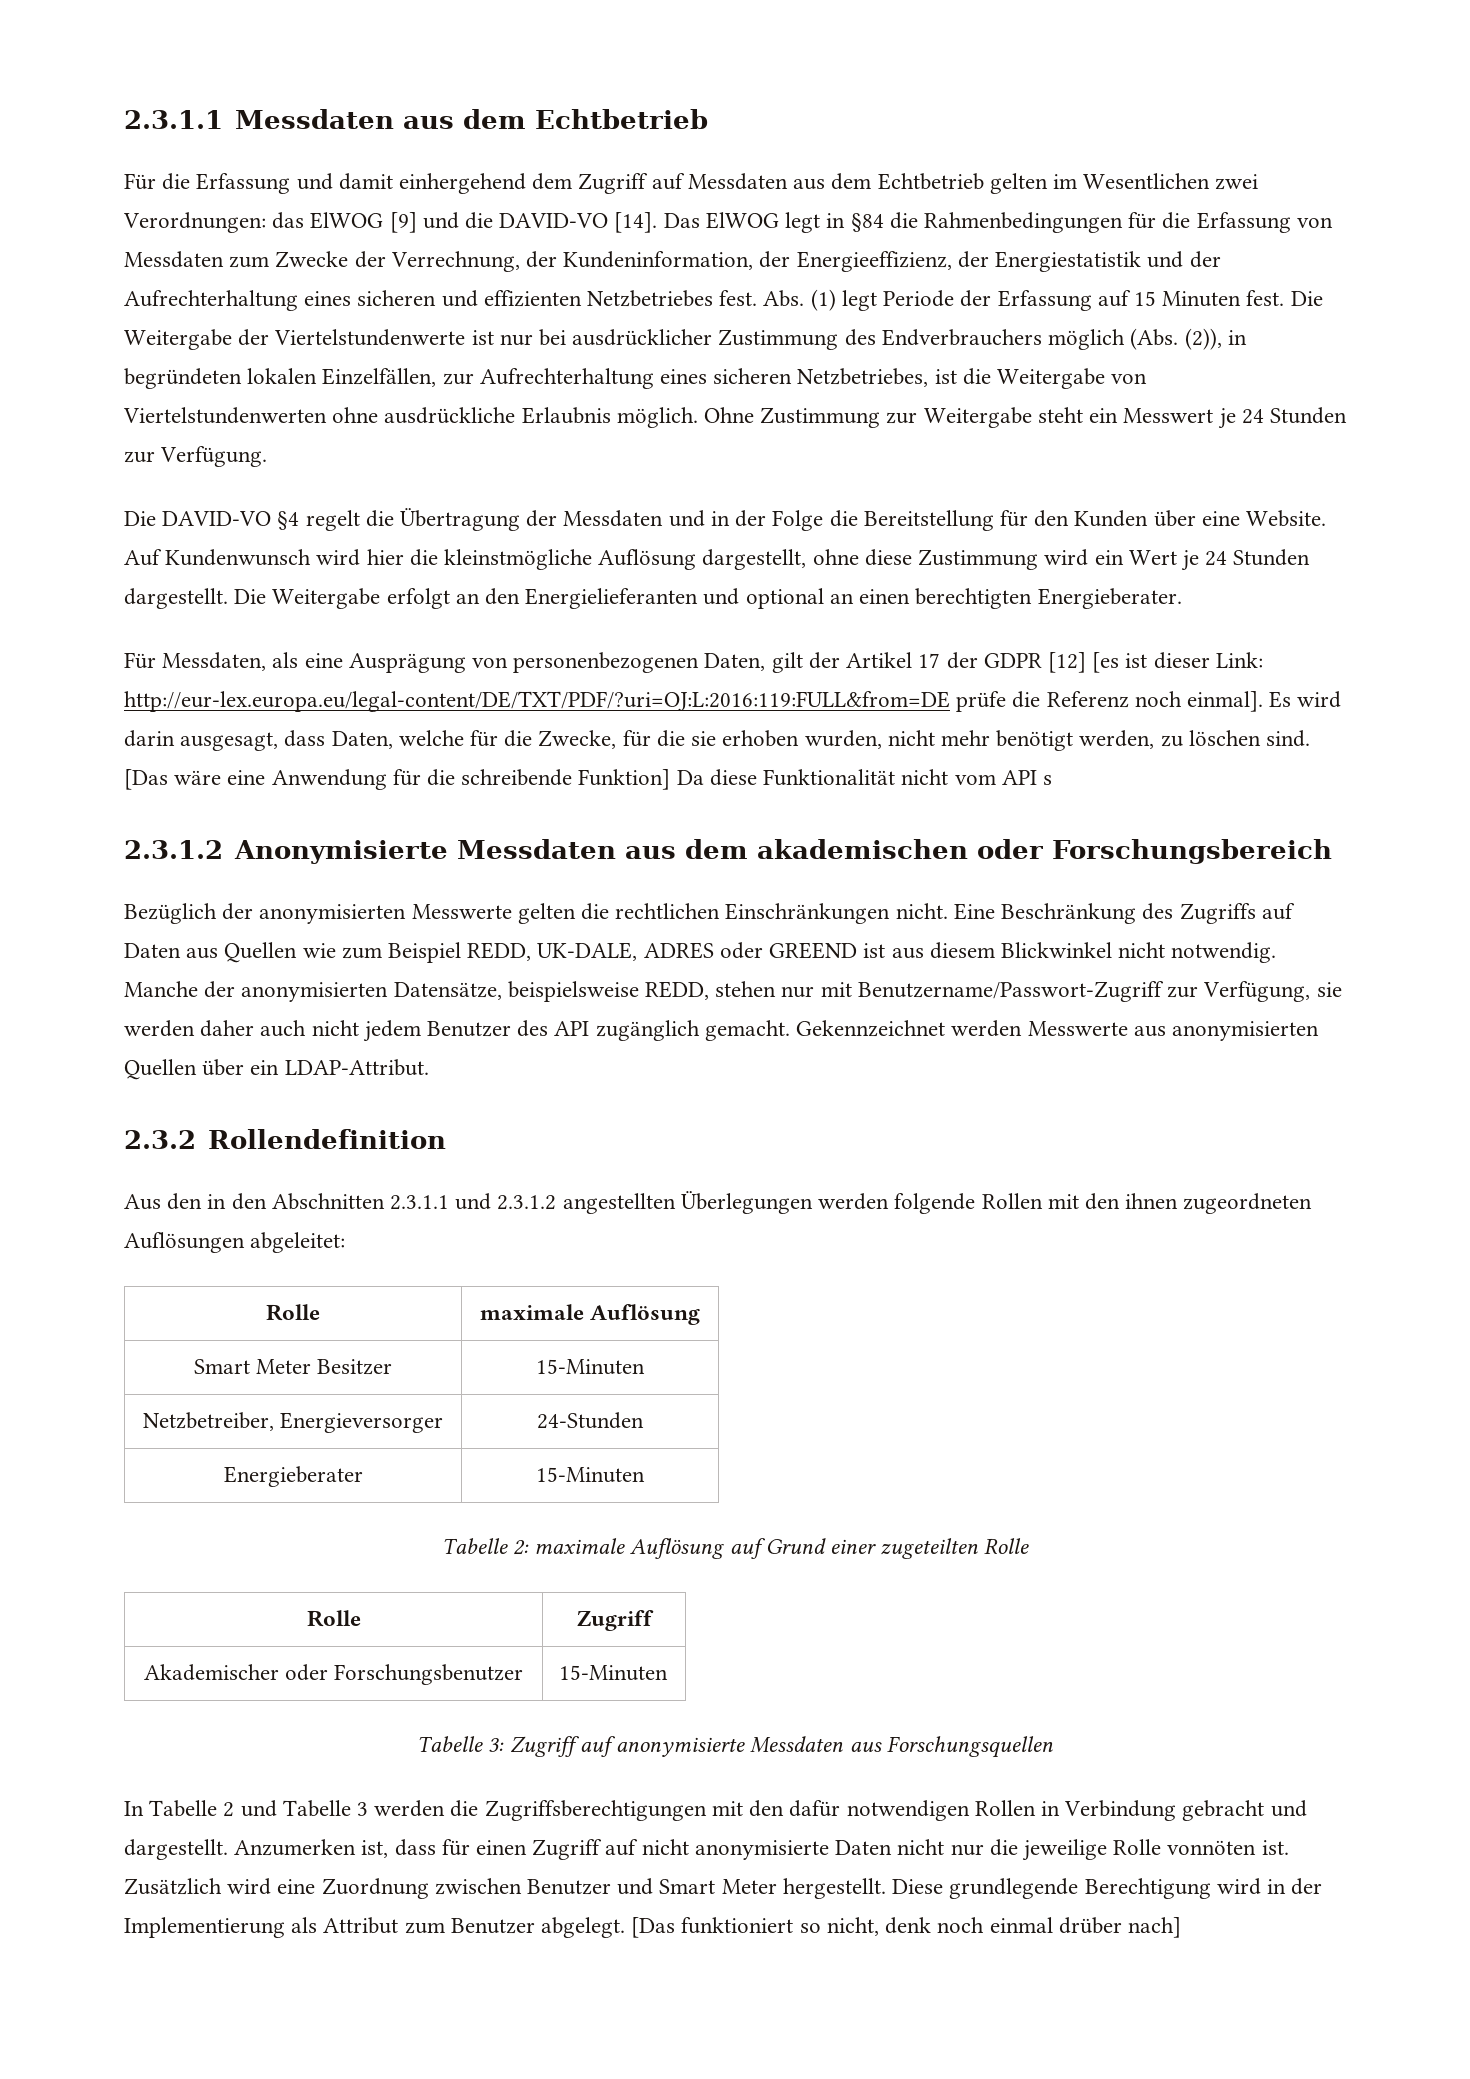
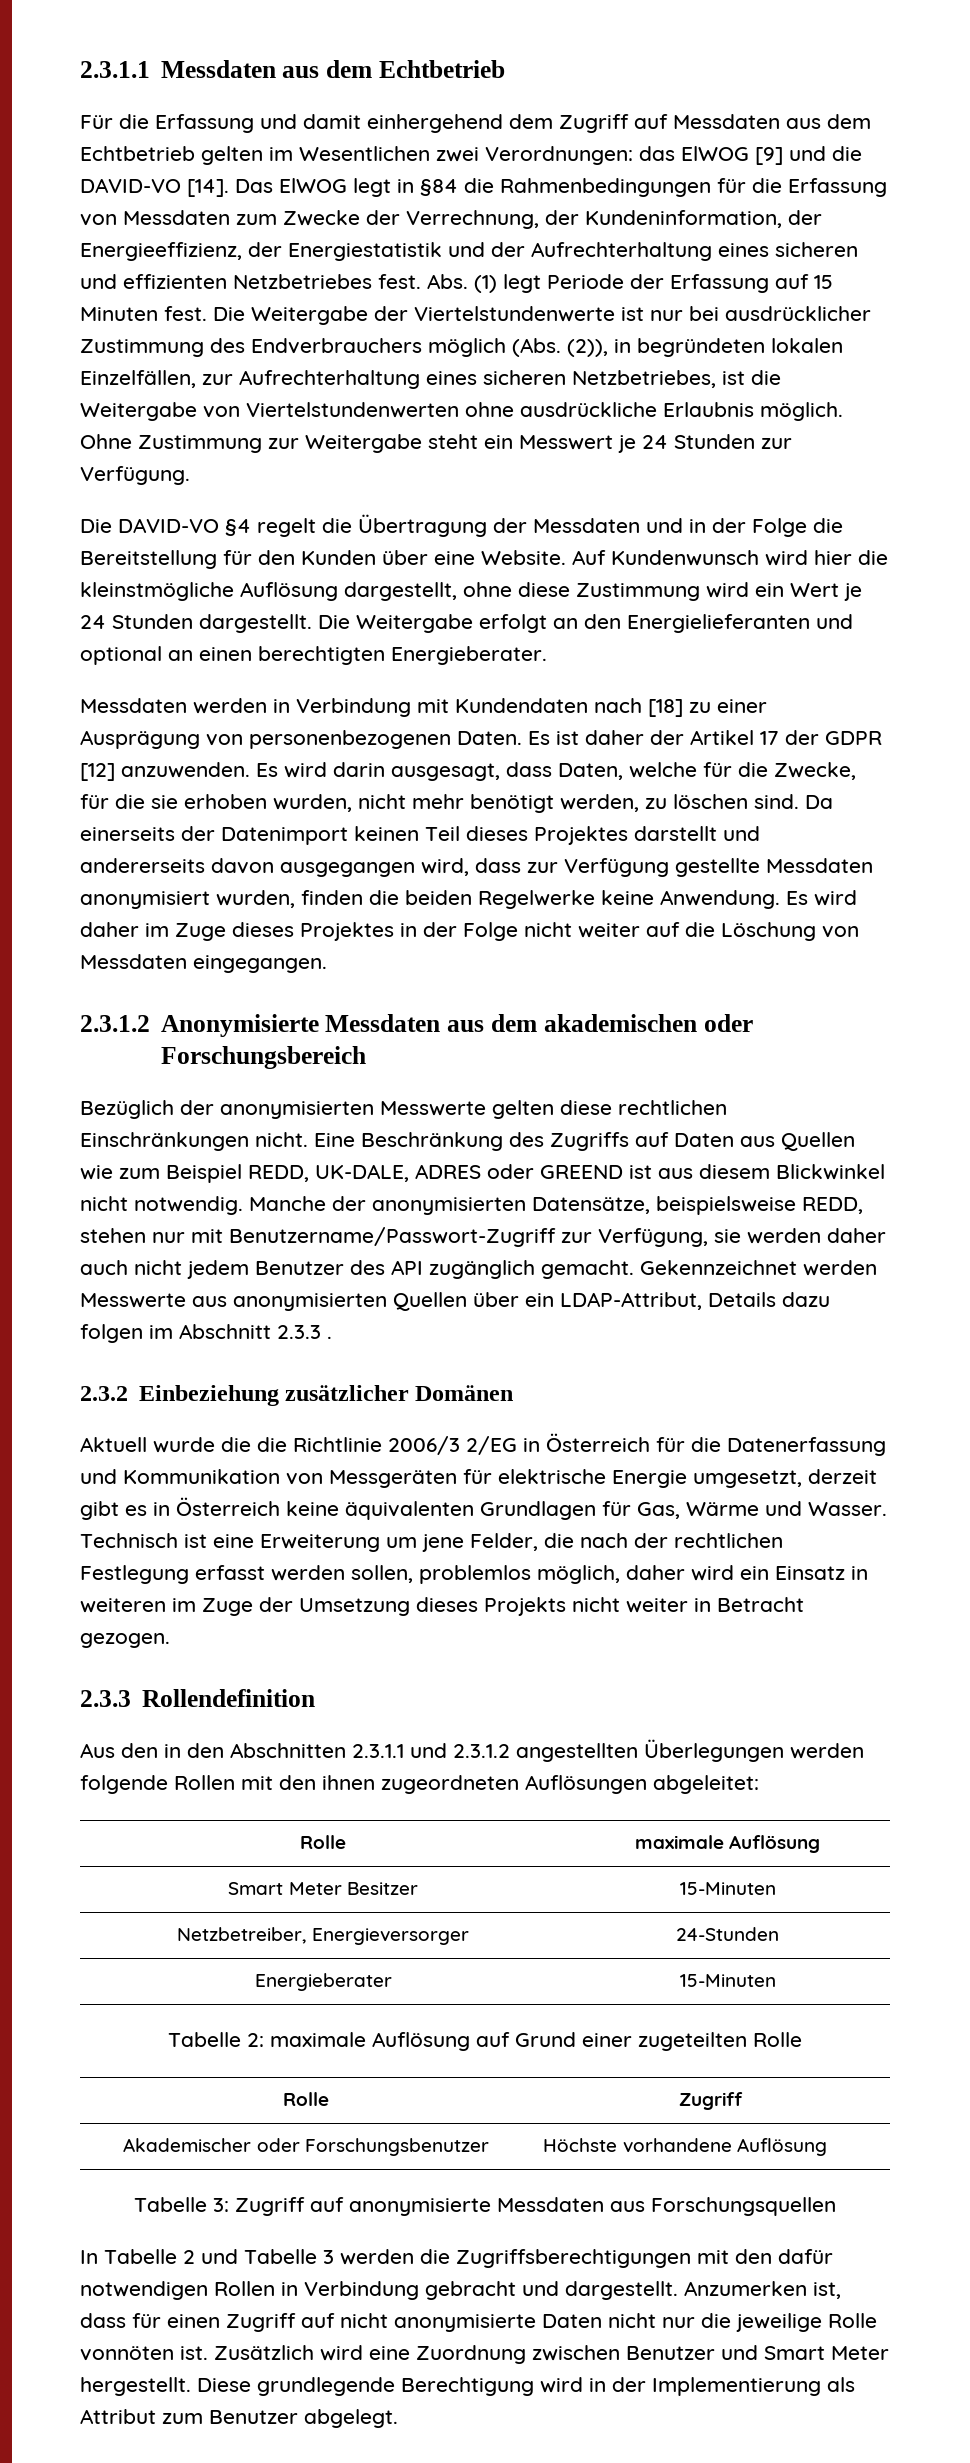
[124,652,803,673] Für Messdaten, als eine Ausprägung von personenbezogenen Daten, gilt -> [80,698,767,717] [80,730,644,749] Messdaten werden in Verbindung mit Kundendaten nach [18] zu einer Ausprägung von personenbezogenen Daten. Es ist daher
[1092,652,1263,673] [124,691,1264,712] [es ist dieser Link: http://eur-lex.europa.eu/legal-content/DE/TXT/PDF/?uri=OJ:L:2016:119:FULL&from=DE prüfe die Referenz noch einmal]. -> [121,762,250,778] anzuwenden.
[124,769,1052,790] [Das wäre eine Anwendung für die schreibende Funktion] Da diese Funktionalität nicht vom API s -> [805,795,833,809] [80,826,760,845] [80,858,873,877] [80,890,857,909] [80,922,859,941] [80,954,327,973] Da einerseits der Datenimport keinen Teil dieses Projektes darstellt und andererseits davon ausgegangen wird, dass zur Verfügung gestellte Messdaten anonymisiert wurden, finden die beiden Regelwerke keine Anwendung. Es wird daher im Zuge dieses Projektes in der Folge nicht weiter auf die Löschung von Messdaten eingegangen.
[581,903,610,920] die -> [560,1100,612,1115] diese
[284,1059,429,1076] [124,1130,196,1149] LDAP-Attribut. // 2.3.2 -> [560,1292,830,1310] [80,1324,332,1343] [80,1385,514,1406] [80,1433,886,1456] [80,1469,877,1488] [80,1497,887,1520] [80,1533,783,1552] [80,1565,868,1584] [80,1597,804,1616] [80,1633,170,1648] [80,1690,131,1707] LDAP-Attribut, Details dazu folgen im Abschnitt 2.3.3 . // 2.3.2 Einbeziehung zusätzlicher Domänen // Aktuell wurde die die Richtlinie 2006/3 2/EG in Österreich für die Datenerfassung und Kommunikation von Messgeräten für elektrische Energie umgesetzt, derzeit gibt es in Österreich keine äquivalenten Grundlagen für Gas, Wärme und Wasser. Technisch ist eine Erweiterung um jene Felder, die nach der rechtlichen Festlegung erfasst werden sollen, problemlos möglich, daher wird ein Einsatz in weiteren im Zuge der Umsetzung dieses Projekts nicht weiter in Betracht gezogen. // 2.3.3
[559,1665,669,1681] 15-Minuten -> [543,2138,827,2156] Höchste vorhandene Auflösung
[631,1917,1181,1938] [Das funktioniert so nicht, denk noch einmal drüber nach] -> (398, 2418) none

